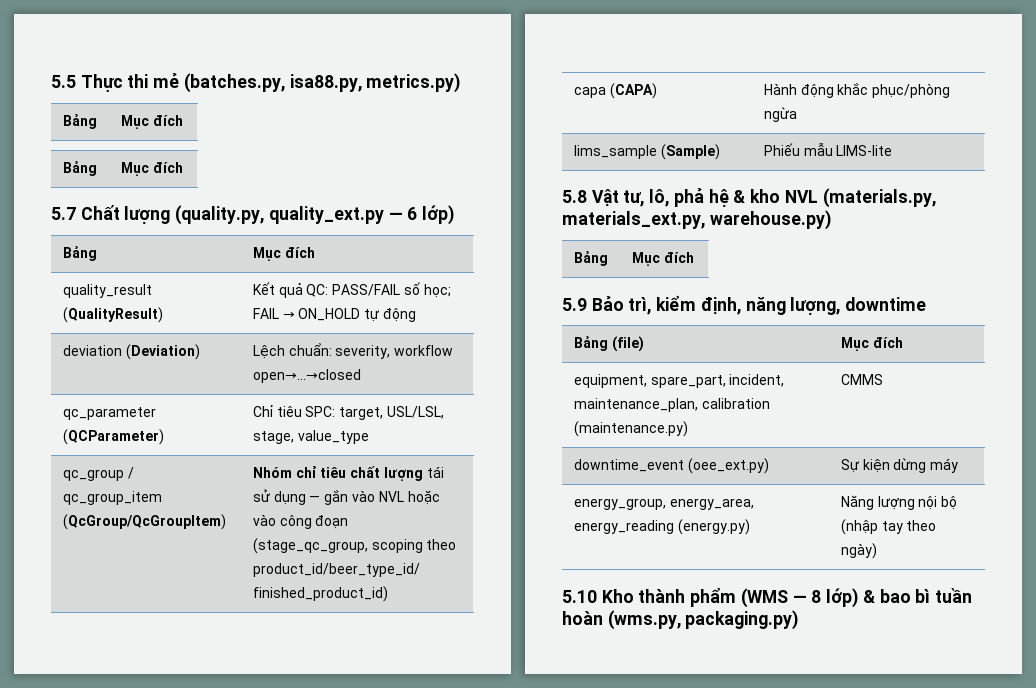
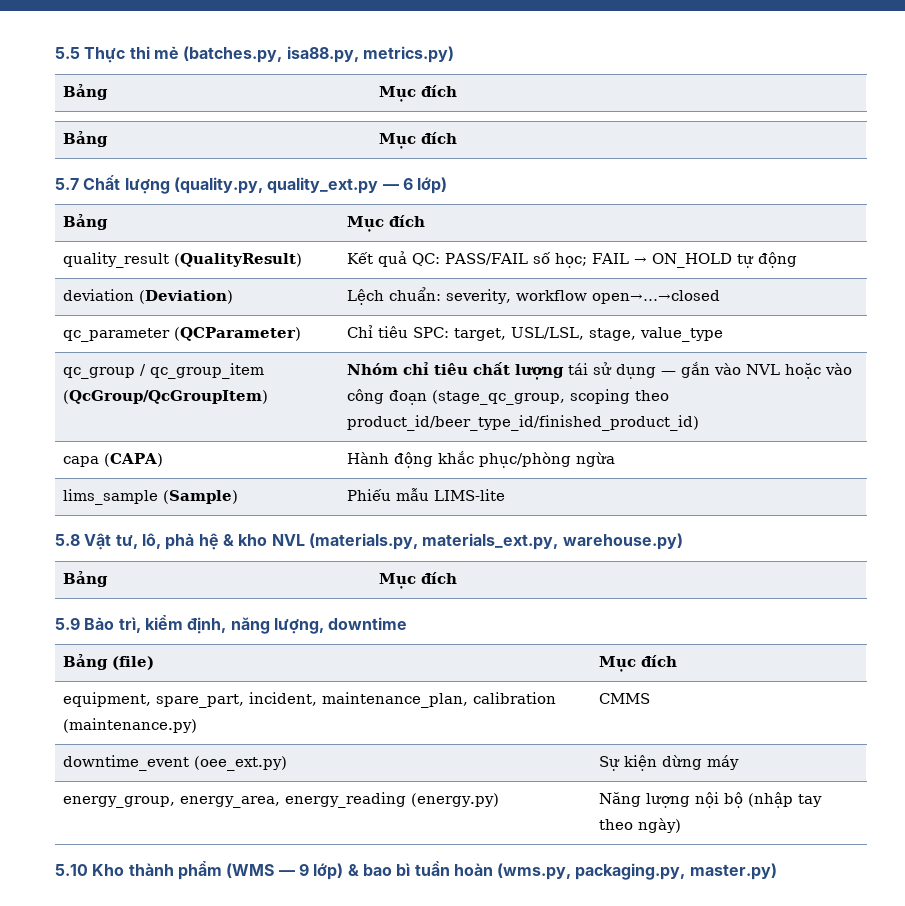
[811,590,822,603] 8 -> [298,863,309,876] 9
[685,610,799,630] packaging.py) -> [575,863,777,880] packaging.py, master.py)

